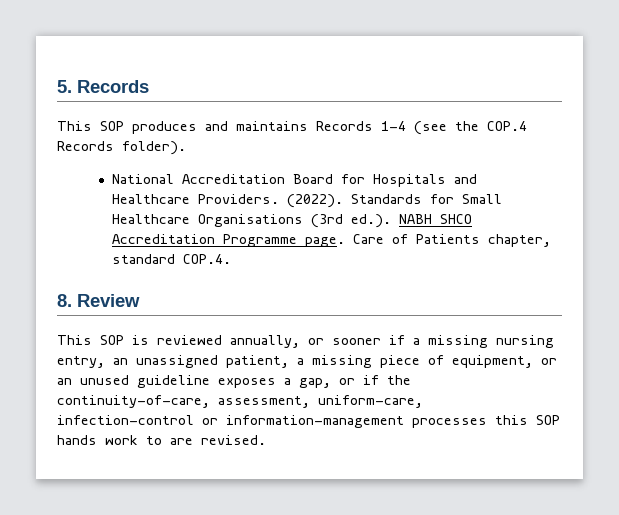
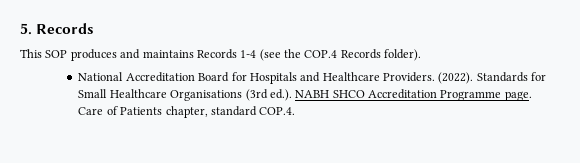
[57,294,140,307] [57,335,554,348] [57,355,557,368] [57,375,411,388] [57,395,423,408] [57,415,560,428] [57,435,266,445] // 8. Review // This SOP is reviewed annually, or sooner if a missing nursing entry, an unassigned patient, a missing piece of equipment, or an unused guideline exposes a gap, or if the continuity-of-care, assessment, uniform-care, infection-control or information-management processes this SOP hands work to are revised. -> (296, 111) none

